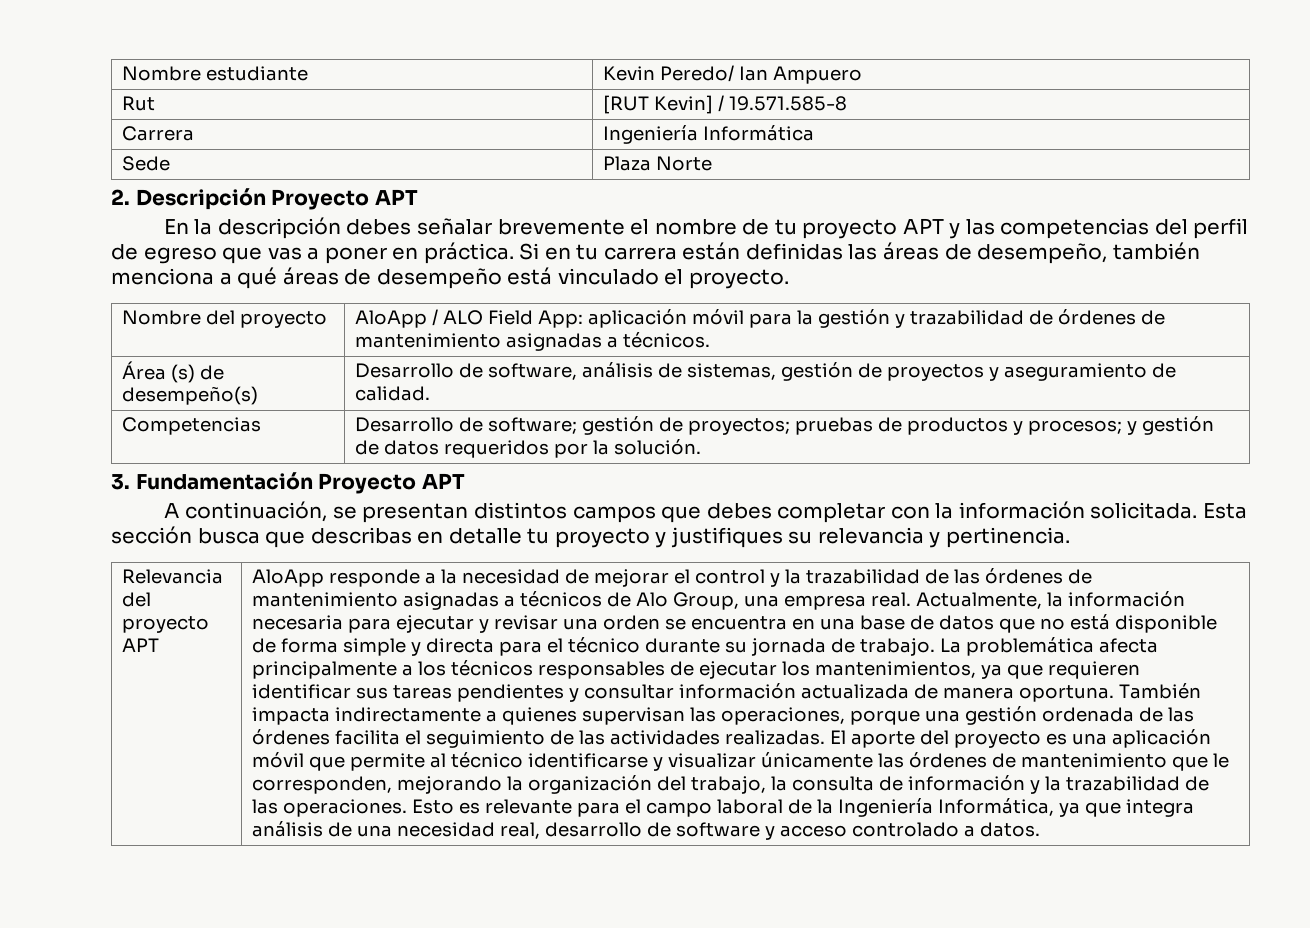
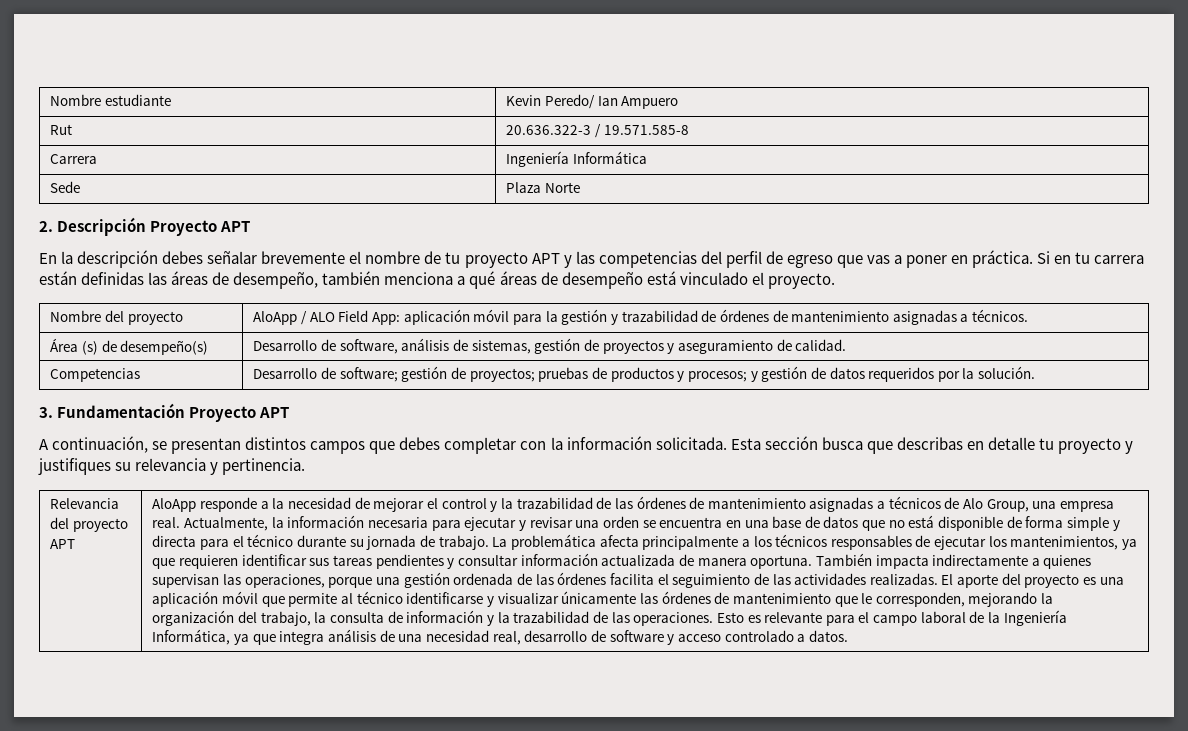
[602,95,713,114] [RUT Kevin] -> [506,125,592,135] 20.636.322-3

